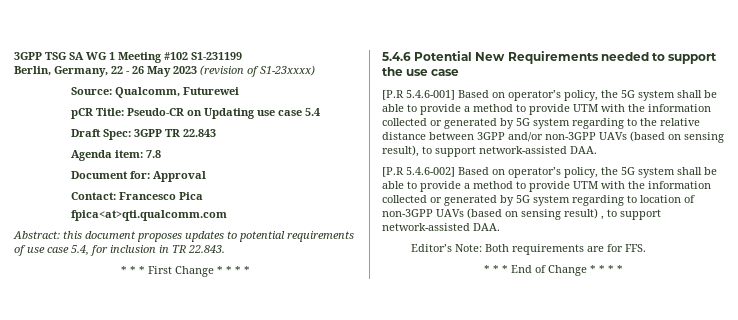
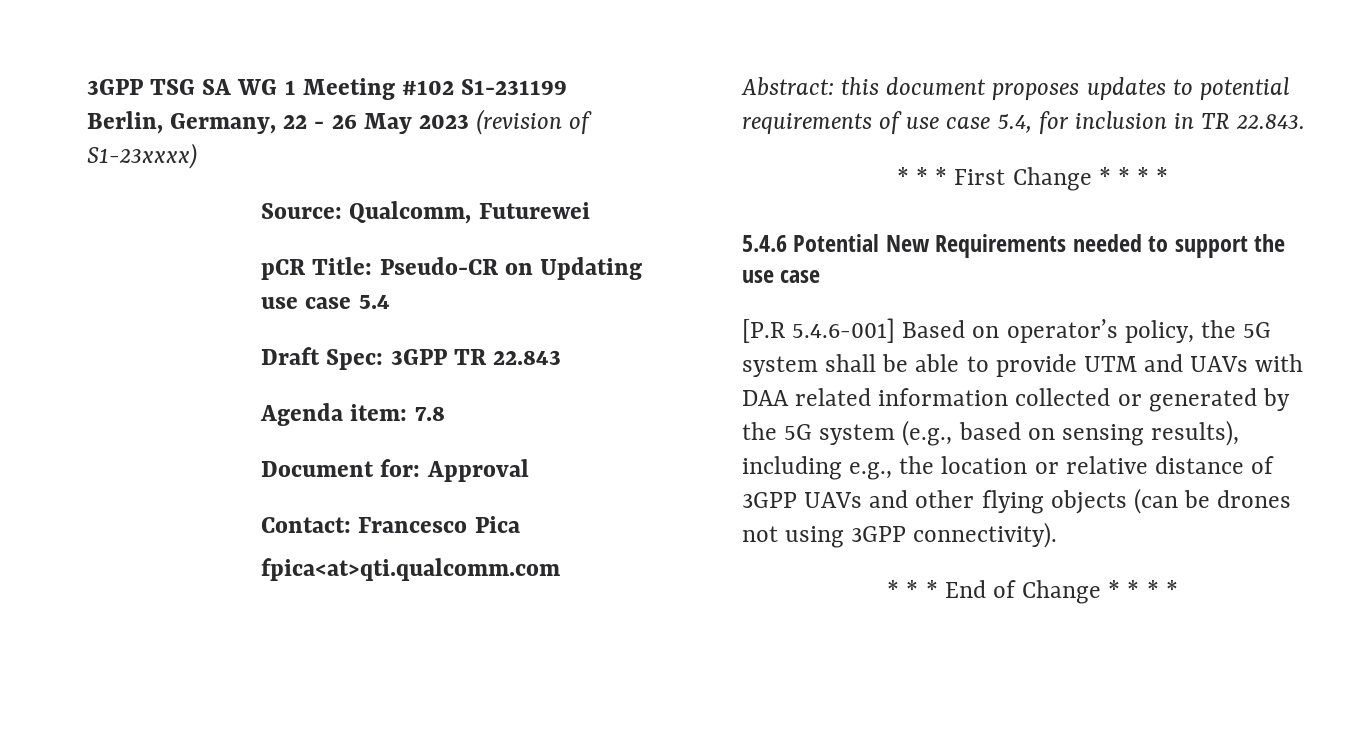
[464,104,711,115] [382,118,700,129] [382,131,724,143] [382,145,597,157] [382,167,717,178] [382,181,711,192] [382,195,695,206] [382,208,661,220] [382,223,500,231] [410,244,646,255] a method to provide UTM with the information collected or generated by 5G system regarding to the relative distance between 3GPP and/or non-3GPP UAVs (based on sensing result), to support network-assisted DAA. // [P.R 5.4.6-002] Based on operator’s policy, the 5G system shall be able to provide a method to provide UTM with the information collected or generated by 5G system regarding to location of non-3GPP UAVs (based on sensing result) , to support network-assisted DAA. // Editor’s Note: Both requirements are for FFS. -> [1083,354,1304,372] [742,388,1290,412] [742,420,1240,446] [742,456,1275,480] [742,488,1292,514] [742,522,1058,548] UTM and UAVs with DAA related information collected or generated by the 5G system (e.g., based on sensing results), including e.g., the location or relative distance of 3GPP UAVs and other flying objects (can be drones not using 3GPP connectivity).

